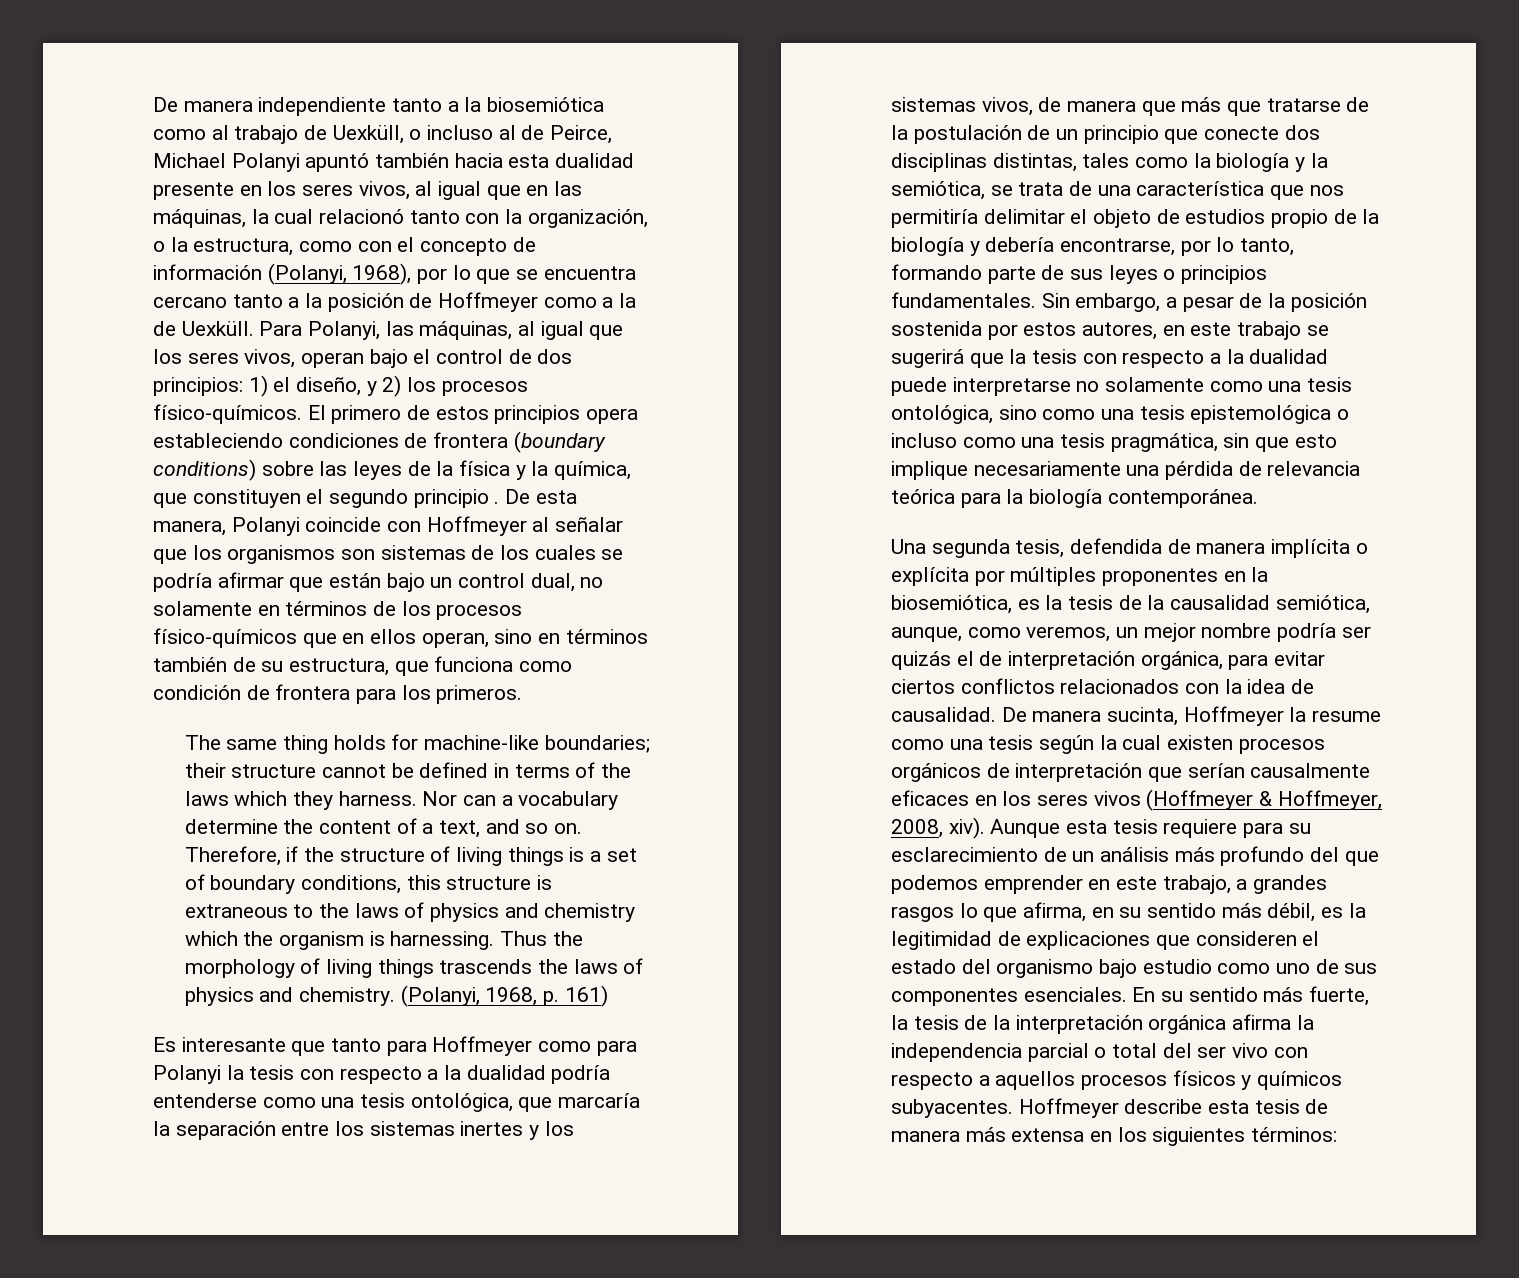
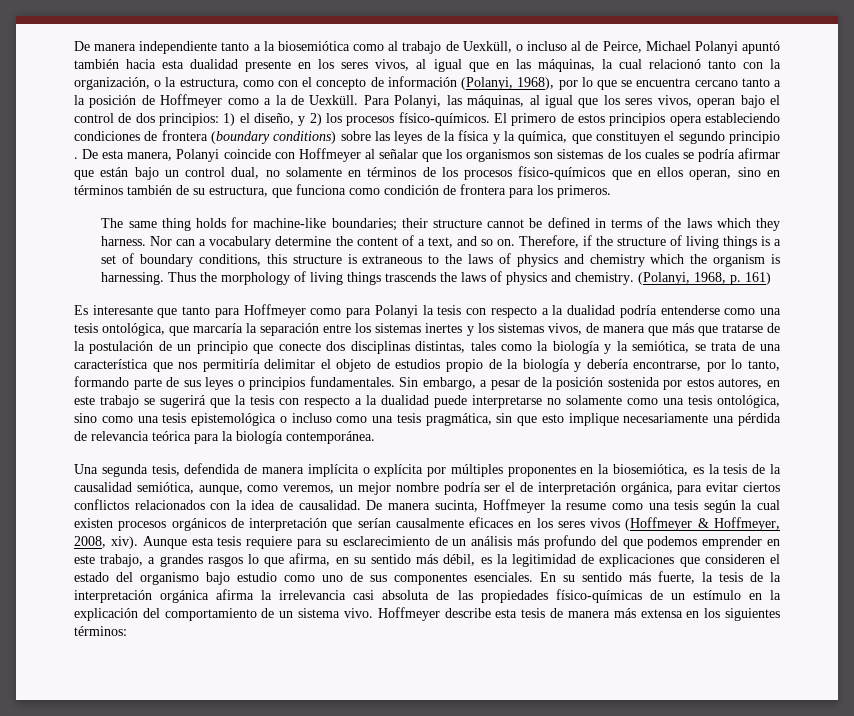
[891,651,951,670] quizás -> (501, 488) none
[891,1043,1308,1062] [891,1070,1343,1090] [891,1099,1013,1118] independencia parcial o total del ser vivo con respecto a aquellos procesos físicos y químicos subyacentes. -> [279,589,782,603] [74,608,373,621] irrelevancia casi absoluta de las propiedades físico-químicas de un estímulo en la explicación del comportamiento de un sistema vivo.

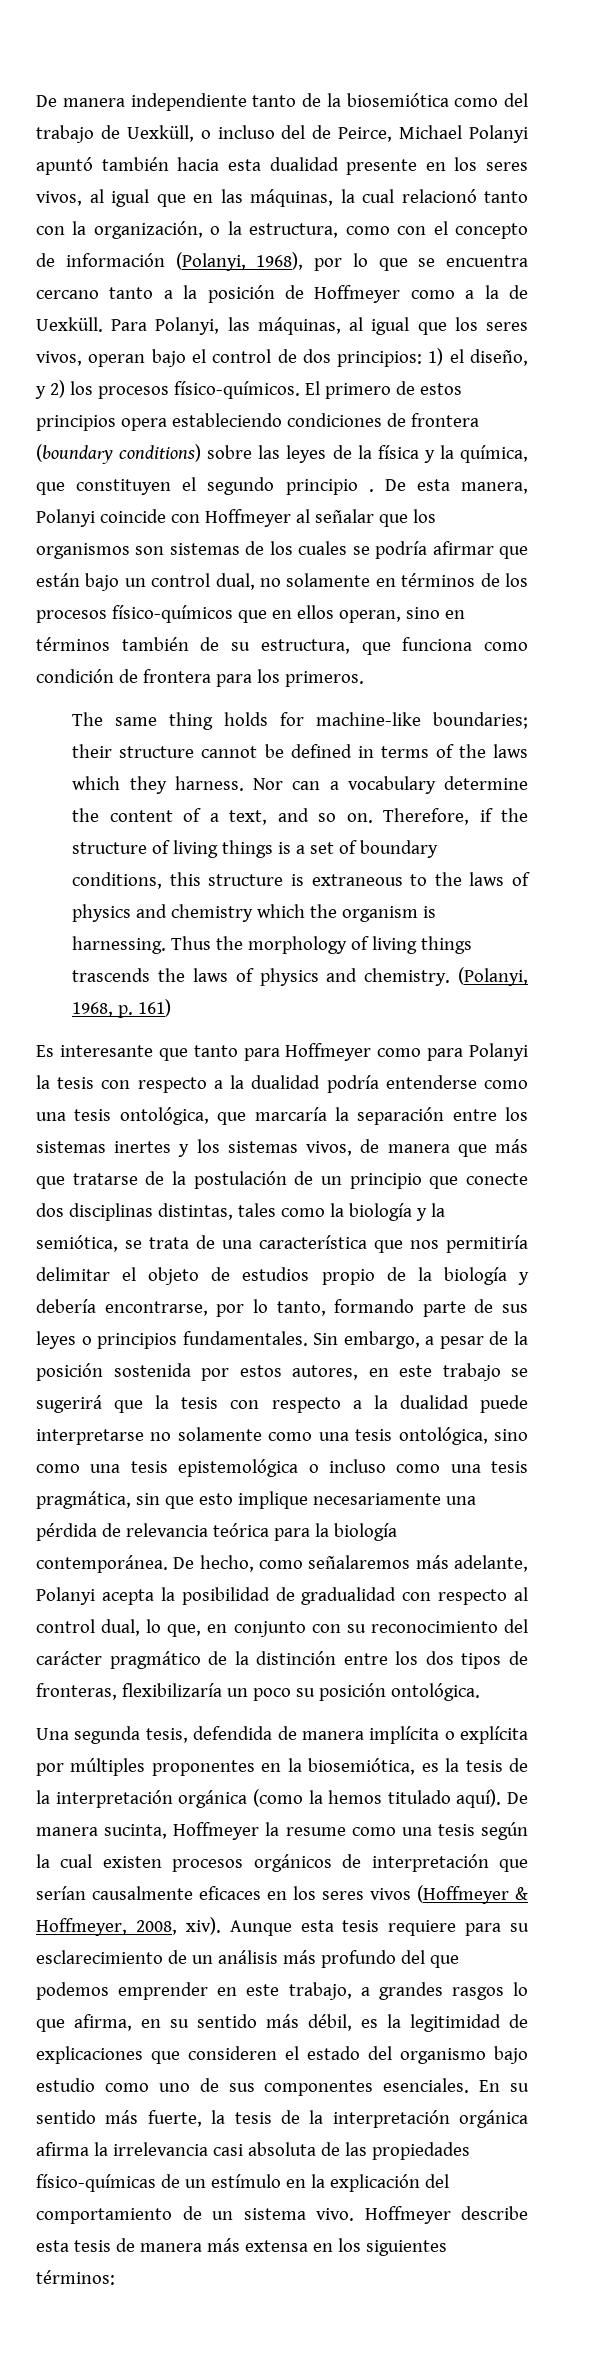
[253,44,261,51] a -> [302,93,321,107] de
[388,41,399,51] al -> [504,93,528,107] del
[571,41,582,51] al -> [281,125,306,139] del
(375, 437) none -> [173,1555,528,1572] [36,1587,528,1605] [36,1619,528,1637] [36,1651,528,1669] [36,1683,480,1701] De hecho, como señalaremos más adelante, Polanyi acepta la posibilidad de gradualidad con respecto al control dual, lo que, en conjunto con su reconocimiento del carácter pragmático de la distinción entre los dos tipos de fronteras, flexibilizaría un poco su posición ontológica.
[74,482,780,495] [74,499,361,510] causalidad semiótica, aunque, como veremos, un mejor nombre podría ser el de interpretación orgánica, para evitar ciertos conflictos relacionados con la idea de causalidad. -> [55,1789,502,1808] interpretación orgánica (como la hemos titulado aquí).

